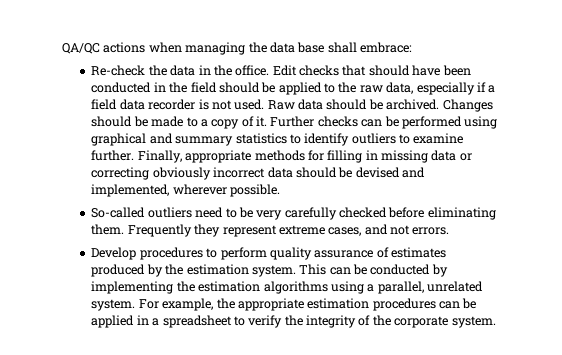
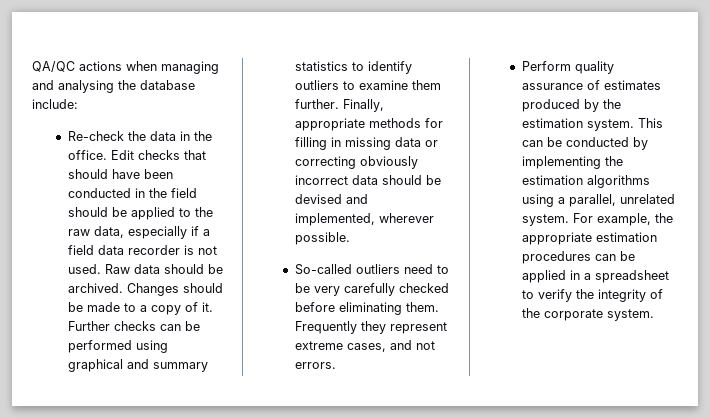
[248,42,412,53] the data base shall embrace: -> [32,80,195,93] [32,99,78,109] and analysing the database include:
(464, 138) none -> [411,80,441,90] them
[91,247,267,260] Develop procedures to perform -> [521,61,571,71] Perform

